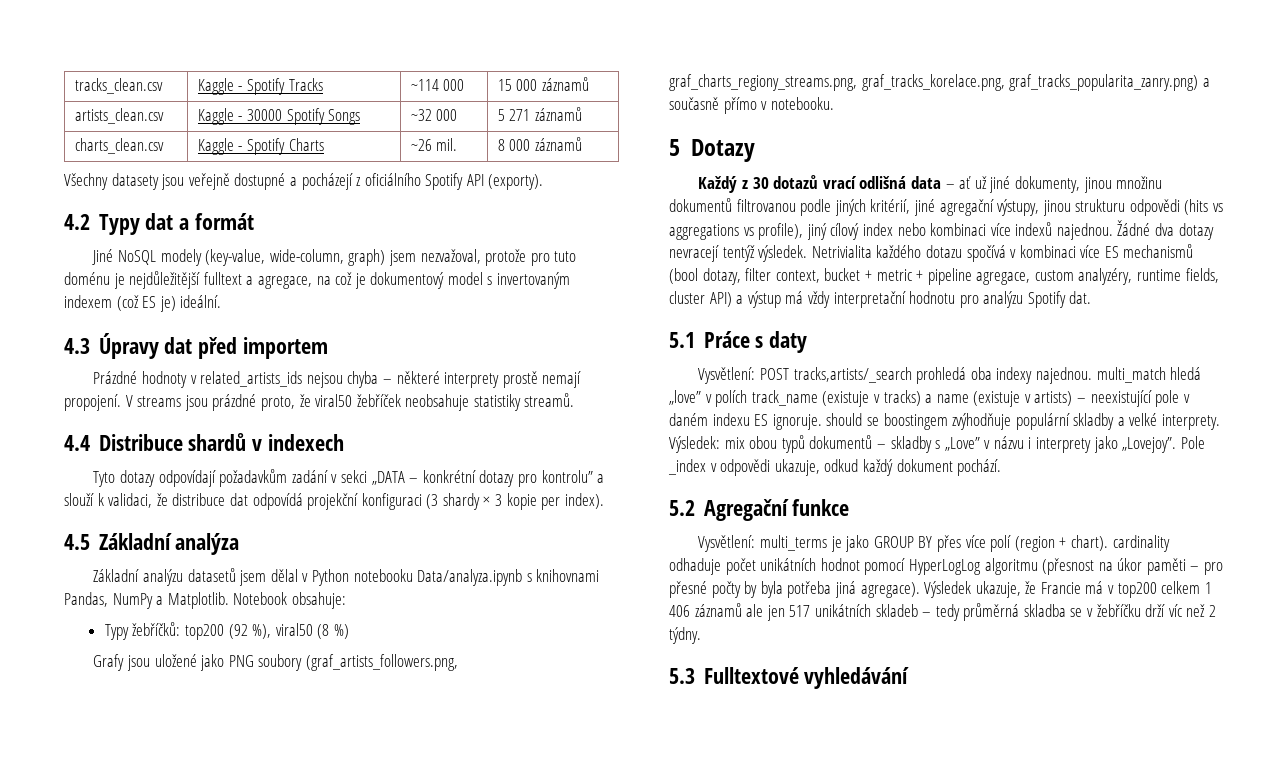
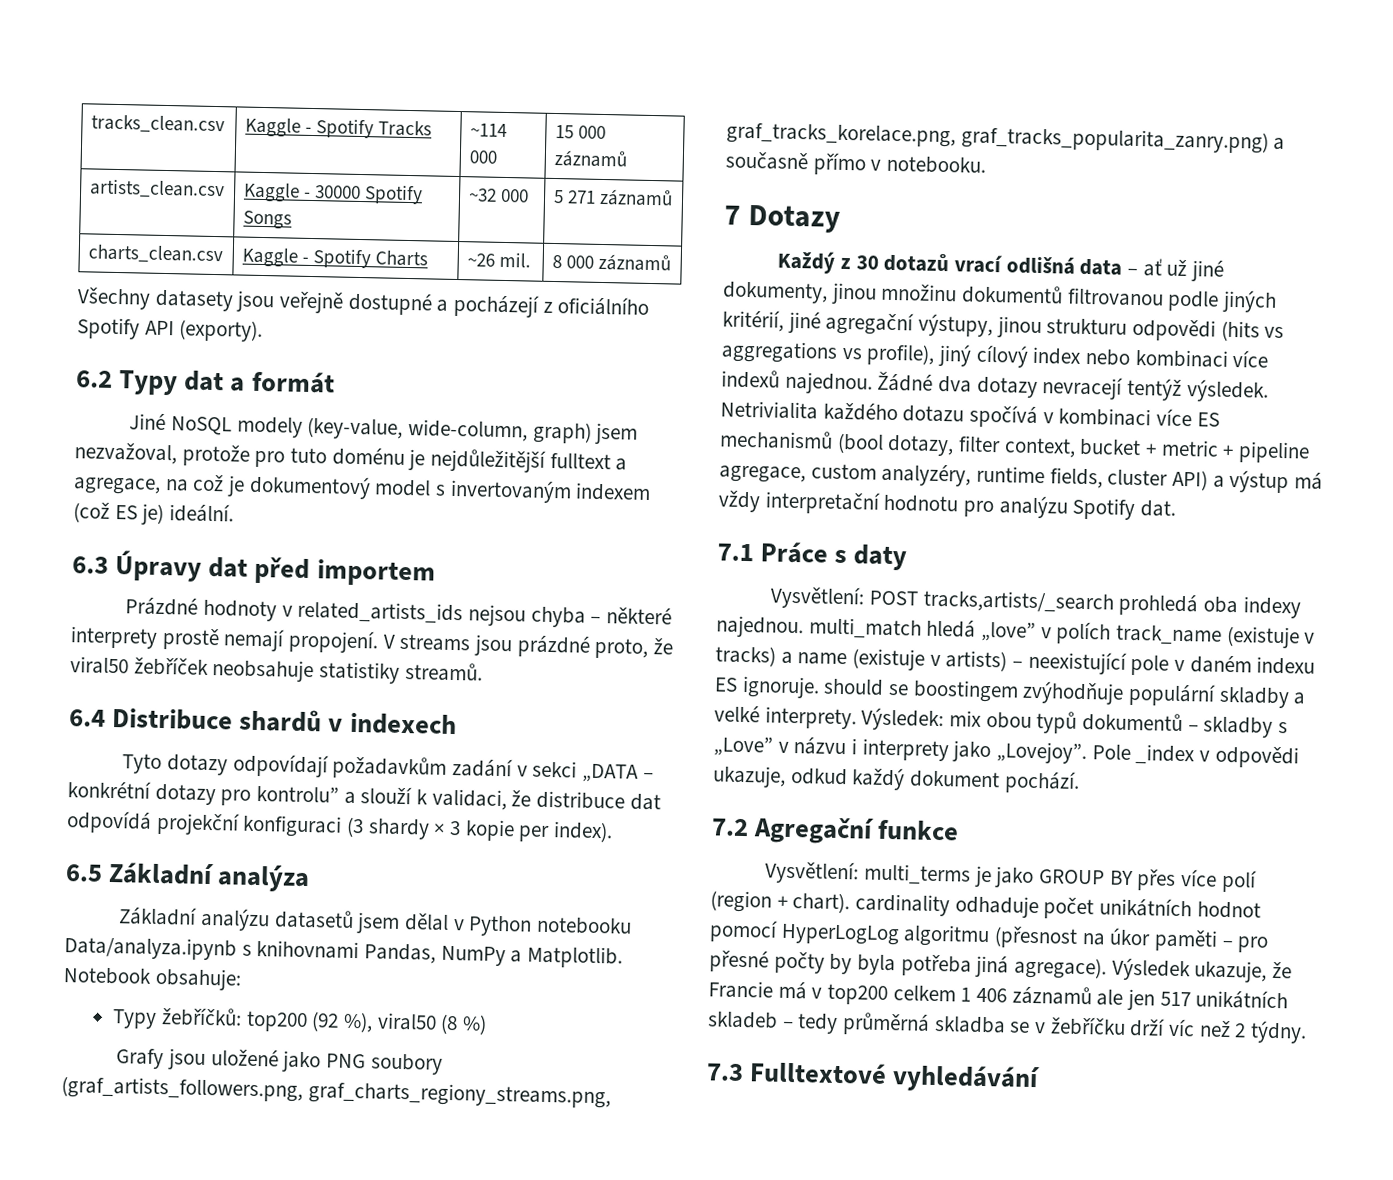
[64,214,90,230] 4.2 -> [76,370,113,388] 6.2
[64,338,90,354] 4.3 -> [72,556,109,574] 6.3
[64,435,90,451] 4.4 -> [69,709,106,727] 6.4
[64,534,90,550] 4.5 -> [65,864,103,882] 6.5
[669,139,680,156] 5 -> [724,205,741,225] 7
[669,332,695,348] 5.1 -> [717,543,754,562] 7.1
[669,500,695,516] 5.2 -> [711,818,749,837] 7.2
[669,668,695,684] 5.3 -> [706,1063,744,1082] 7.3

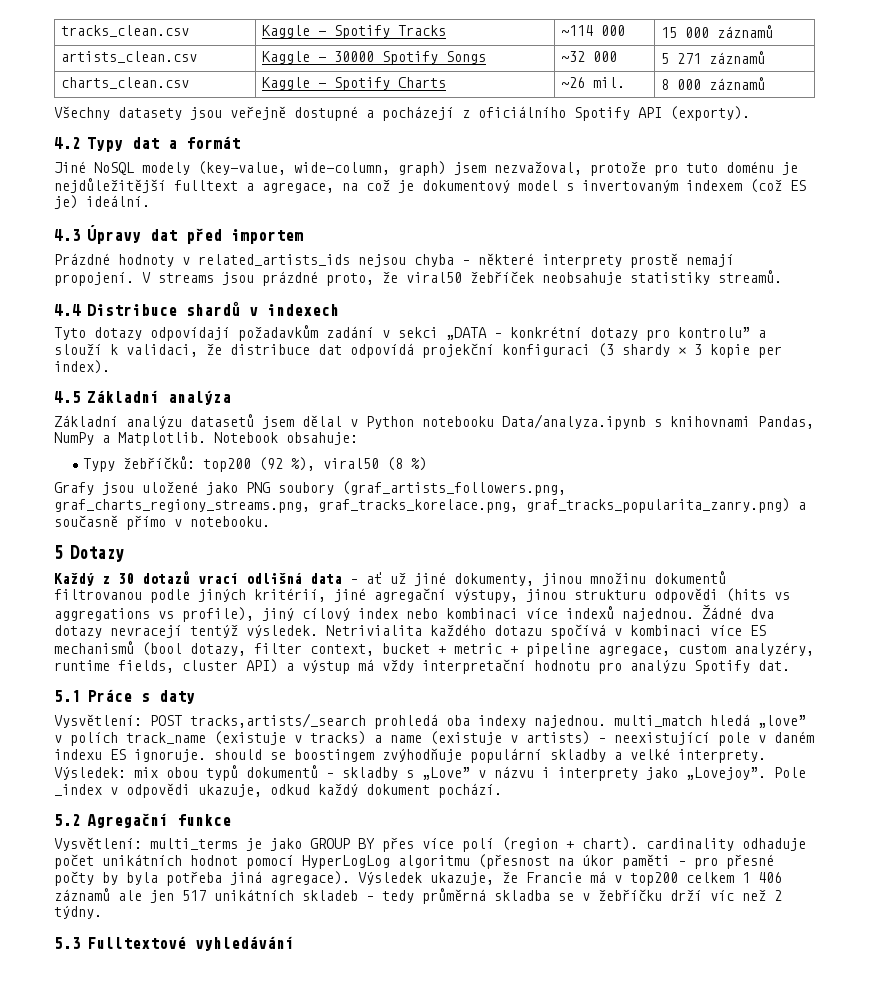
[76,370,113,388] 6.2 -> [54,137,81,149] 4.2
[72,556,109,574] 6.3 -> [54,229,81,241] 4.3
[69,709,106,727] 6.4 -> [54,304,81,316] 4.4
[65,864,103,882] 6.5 -> [54,391,81,403] 4.5
[724,205,741,225] 7 -> [54,545,63,559] 5
[717,543,754,562] 7.1 -> [54,690,81,702] 5.1
[711,818,749,837] 7.2 -> [54,814,81,826] 5.2
[706,1063,744,1082] 7.3 -> [54,937,81,949] 5.3

